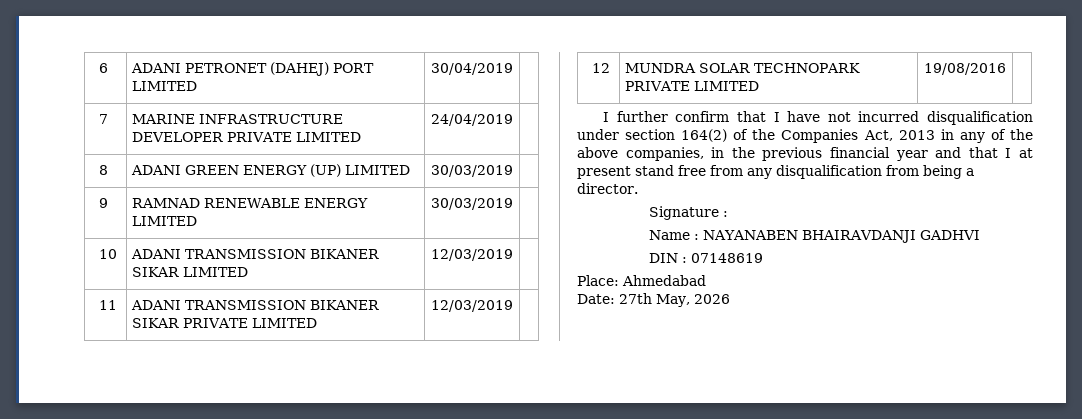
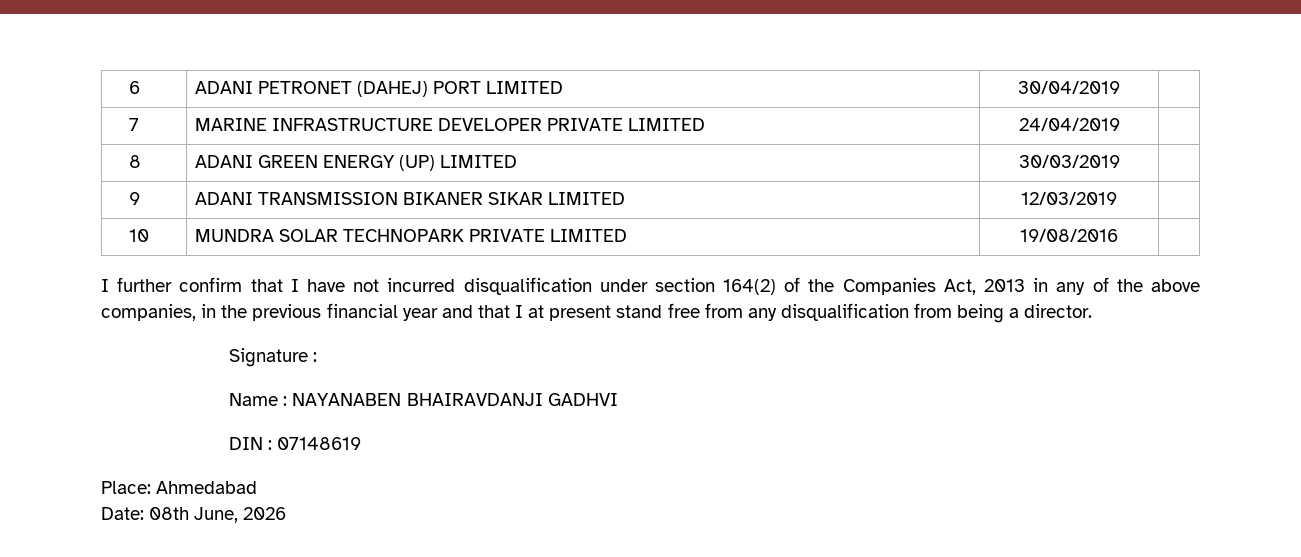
[132,198,369,208] [132,216,198,226] [431,198,513,210] [99,249,118,259] | RAMNAD RENEWABLE ENERGY LIMITED | 30/03/2019 | // 10 -> (141, 198) none
[99,300,118,310] [131,300,380,310] [132,318,318,328] [431,300,513,312] [592,63,611,73] 11 | ADANI TRANSMISSION BIKANER SIKAR PRIVATE LIMITED | 12/03/2019 | // 12 -> [129,229,150,242] 10
[619,293,690,307] 27th May, -> [149,507,239,523] 08th June,

